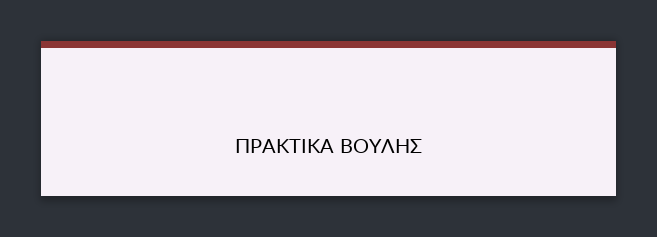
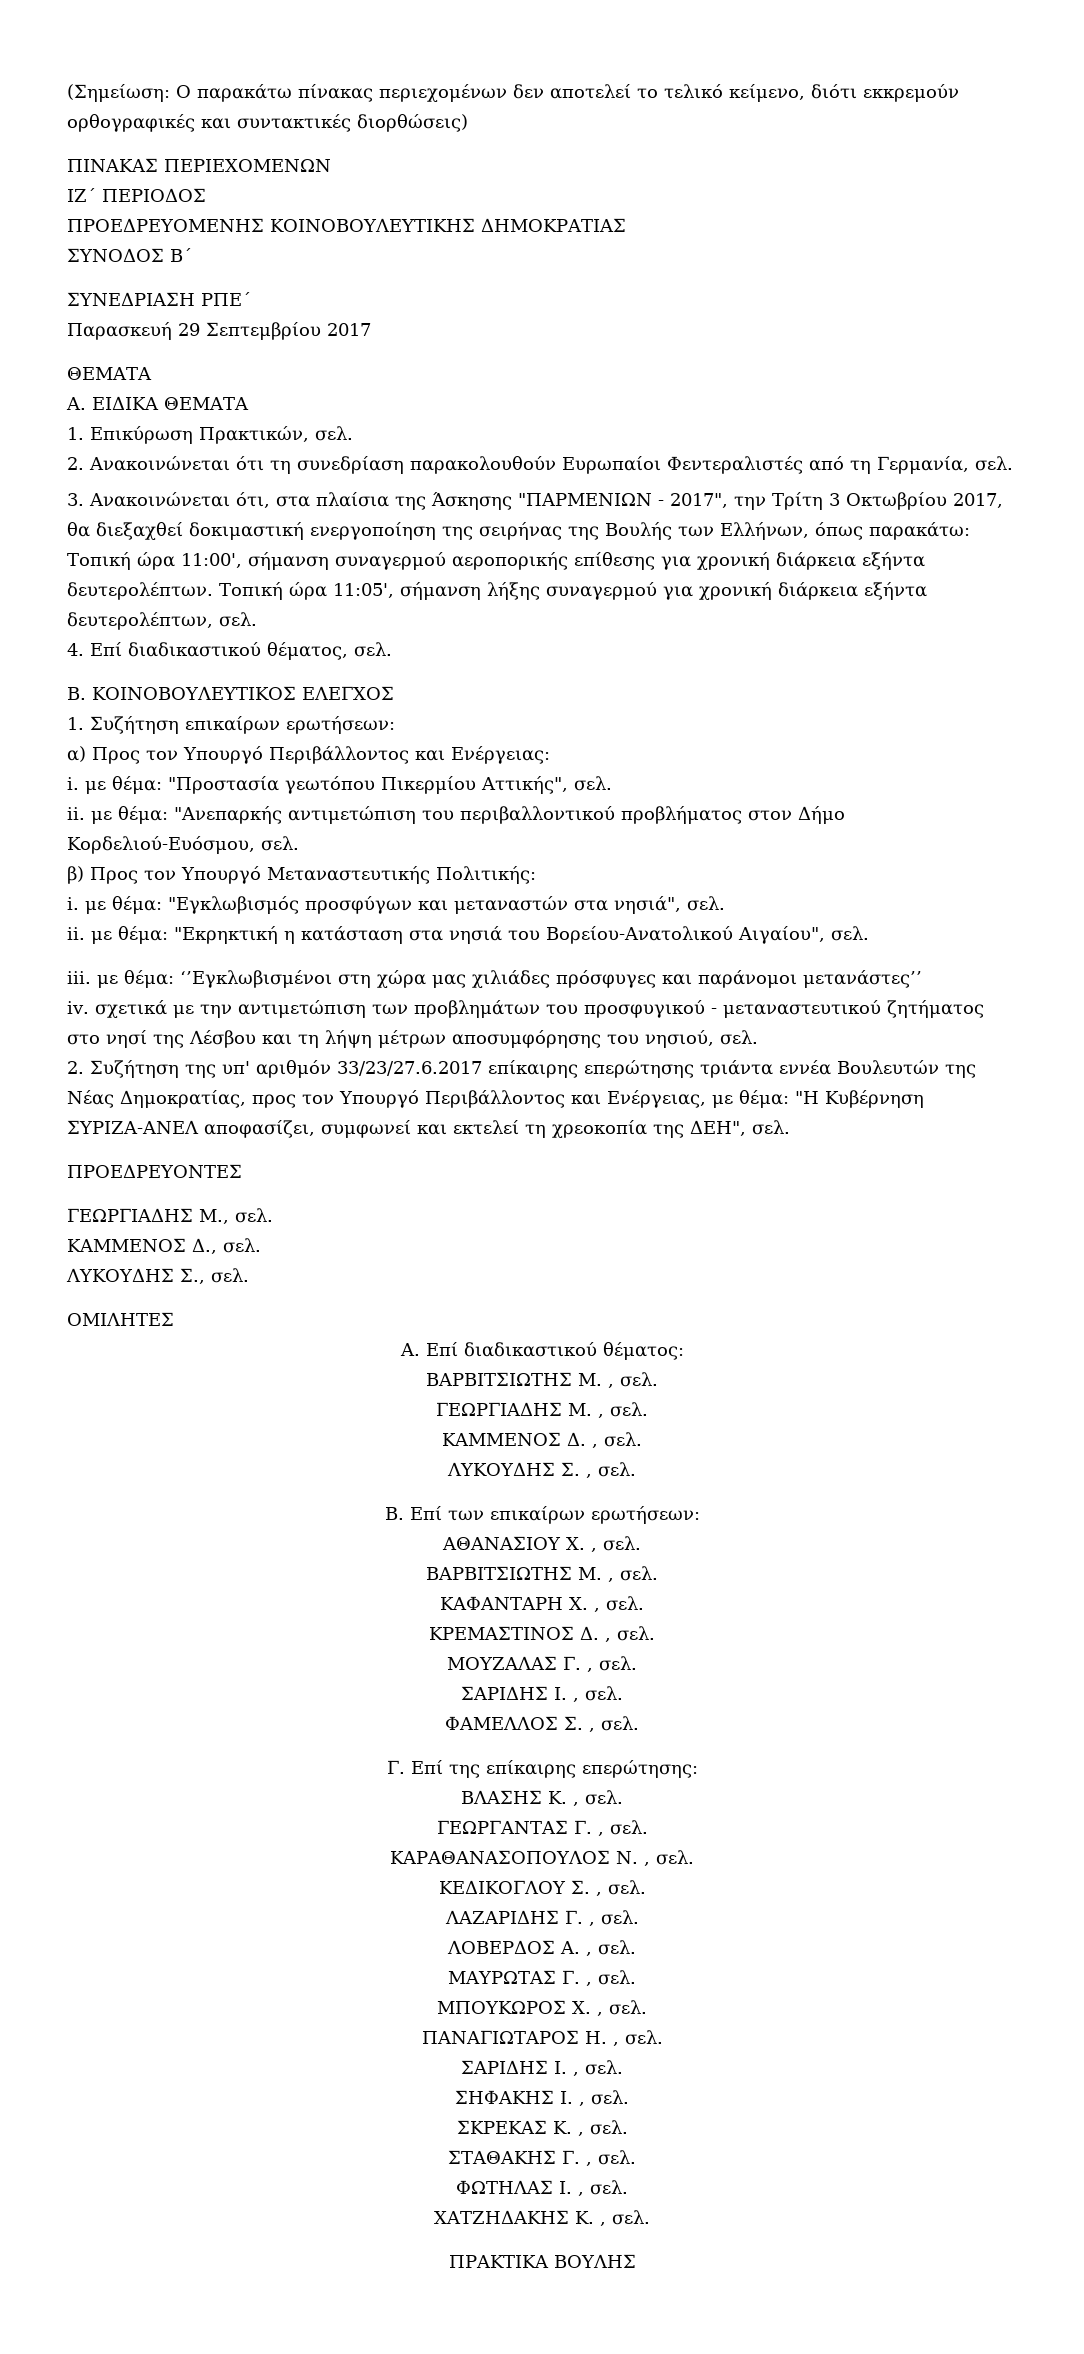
(235, 146) none -> [67,84,959,102] [67,114,468,132] [67,158,331,172] [67,188,206,202] [67,218,626,232] [67,248,192,262] [67,292,251,306] [67,322,371,340] [67,367,152,380] [66,396,249,410] [67,426,353,444] [67,456,1013,474] [67,492,1003,510] [67,522,970,540] [67,552,925,570] [67,582,927,600] [67,612,257,630] [67,642,392,660] [67,686,394,700] [67,716,395,734] [67,746,550,764] [67,776,612,794] [67,806,845,824] [67,836,299,854] [67,866,536,884] [67,896,725,914] [67,926,869,944] [67,970,922,988] [67,1000,984,1018] [67,1030,758,1048] [67,1060,976,1078] [67,1090,924,1108] [67,1120,790,1138] [67,1164,242,1178] [67,1208,273,1224] [67,1238,261,1254] [66,1268,249,1284] [67,1312,174,1326] [399,1342,684,1360] [426,1372,658,1388] [436,1402,648,1418] [442,1432,642,1448] [447,1462,636,1478] [384,1506,700,1524] [442,1536,641,1552] [426,1566,658,1582] [440,1596,644,1612] [429,1626,655,1642] [447,1656,637,1672] [461,1686,623,1702] [445,1716,639,1732] [386,1760,698,1778] [461,1790,623,1806] [436,1820,648,1836] [390,1850,694,1866] [438,1880,646,1896] [444,1910,639,1926] [447,1940,636,1956] [448,1970,636,1986] [437,2000,647,2016] [421,2030,663,2046] [461,2060,623,2076] [455,2090,629,2106] [456,2120,628,2136] [448,2150,636,2166] [456,2180,628,2196] [434,2210,650,2226] (Σημείωση: Ο παρακάτω πίνακας περιεχομένων δεν αποτελεί το τελικό κείμενο, διότι εκκρεμούν ορθογραφικές και συντακτικές διορθώσεις) // ΠΙΝΑΚΑΣ ΠΕΡΙΕΧΟΜΕΝΩΝ // ΙΖ΄ ΠΕΡΙΟΔΟΣ // ΠΡΟΕΔΡΕΥΟΜΕΝΗΣ ΚΟΙΝΟΒΟΥΛΕΥΤΙΚΗΣ ΔΗΜΟΚΡΑΤΙΑΣ // ΣΥΝΟΔΟΣ Β΄ // ΣΥΝΕΔΡΙΑΣΗ ΡΠΕ΄ // Παρασκευή 29 Σεπτεμβρίου 2017 // ΘΕΜΑΤΑ // Α. ΕΙΔΙΚΑ ΘΕΜΑΤΑ // 1. Επικύρωση Πρακτικών, σελ. // 2. Ανακοινώνεται ότι τη συνεδρίαση παρακολουθούν Ευρωπαίοι Φεντεραλιστές από τη Γερμανία, σελ. // 3. Ανακοινώνεται ότι, στα πλαίσια της Άσκησης "ΠΑΡΜΕΝΙΩΝ - 2017", την Τρίτη 3 Οκτωβρίου 2017, θα διεξαχθεί δοκιμαστική ενεργοποίηση της σειρήνας της Βουλής των Ελλήνων, όπως παρακάτω: Τοπική ώρα 11:00', σήμανση συναγερμού αεροπορικής επίθεσης για χρονική διάρκεια εξήντα δευτερολέπτων. Τοπική ώρα 11:05', σήμανση λήξης συναγερμού για χρονική διάρκεια εξήντα δευτερολέπτων, σελ. // 4. Επί διαδικαστικού θέματος, σελ. // Β. ΚΟΙΝΟΒΟΥΛΕΥΤΙΚΟΣ ΕΛΕΓΧΟΣ // 1. Συζήτηση επικαίρων ερωτήσεων: // α) Προς τον Υπουργό Περιβάλλοντος και Ενέργειας: // i. με θέμα: "Προστασία γεωτόπου Πικερμίου Αττικής", σελ. // ii. με θέμα: "Ανεπαρκής αντιμετώπιση του περιβαλλοντικού προβλήματος στον Δήμο Κορδελιού-Ευόσμου, σελ. // β) Προς τον Υπουργό Μεταναστευτικής Πολιτικής: // i. με θέμα: "Εγκλωβισμός προσφύγων και μεταναστών στα νησιά", σελ. // ii. με θέμα: "Εκρηκτική η κατάσταση στα νησιά του Βορείου-Ανατολικού Αιγαίου", σελ. // iii. με θέμα: ‘’Εγκλωβισμένοι στη χώρα μας χιλιάδες πρόσφυγες και παράνομοι μετανάστες’’ // iv. σχετικά με την αντιμετώπιση των προβλημάτων του προσφυγικού - μεταναστευτικού ζητήματος στο νησί της Λέσβου και τη λήψη μέτρων αποσυμφόρησης του νησιού, σελ. // 2. Συζήτηση της υπ' αριθμόν 33/23/27.6.2017 επίκαιρης επερώτησης τριάντα εννέα Βουλευτών της Νέας Δημοκρατίας, προς τον Υπουργό Περιβάλλοντος και Ενέργειας, με θέμα: "Η Κυβέρνηση ΣΥΡΙΖΑ-ΑΝΕΛ αποφασίζει, συμφωνεί και εκτελεί τη χρεοκοπία της ΔΕΗ", σελ. // ΠΡΟΕΔΡΕΥΟΝΤΕΣ // ΓΕΩΡΓΙΑΔΗΣ Μ., σελ. // ΚΑΜΜΕΝΟΣ Δ., σελ. // ΛΥΚΟΥΔΗΣ Σ., σελ. // ΟΜΙΛΗΤΕΣ // Α. Επί διαδικαστικού θέματος: // ΒΑΡΒΙΤΣΙΩΤΗΣ Μ. , σελ. // ΓΕΩΡΓΙΑΔΗΣ Μ. , σελ. // ΚΑΜΜΕΝΟΣ Δ. , σελ. // ΛΥΚΟΥΔΗΣ Σ. , σελ. // Β. Επί των επικαίρων ερωτήσεων: // ΑΘΑΝΑΣΙΟΥ Χ. , σελ. // ΒΑΡΒΙΤΣΙΩΤΗΣ Μ. , σελ. // ΚΑΦΑΝΤΑΡΗ Χ. , σελ. // ΚΡΕΜΑΣΤΙΝΟΣ Δ. , σελ. // ΜΟΥΖΑΛΑΣ Γ. , σελ. // ΣΑΡΙΔΗΣ Ι. , σελ. // ΦΑΜΕΛΛΟΣ Σ. , σελ. // Γ. Επί της επίκαιρης επερώτησης: // ΒΛΑΣΗΣ Κ. , σελ. // ΓΕΩΡΓΑΝΤΑΣ Γ. , σελ. // ΚΑΡΑΘΑΝΑΣΟΠΟΥΛΟΣ Ν. , σελ. // ΚΕΔΙΚΟΓΛΟΥ Σ. , σελ. // ΛΑΖΑΡΙΔΗΣ Γ. , σελ. // ΛΟΒΕΡΔΟΣ Α. , σελ. // ΜΑΥΡΩΤΑΣ Γ. , σελ. // ΜΠΟΥΚΩΡΟΣ Χ. , σελ. // ΠΑΝΑΓΙΩΤΑΡΟΣ Η. , σελ. // ΣΑΡΙΔΗΣ Ι. , σελ. // ΣΗΦΑΚΗΣ Ι. , σελ. // ΣΚΡΕΚΑΣ Κ. , σελ. // ΣΤΑΘΑΚΗΣ Γ. , σελ. // ΦΩΤΗΛΑΣ Ι. , σελ. // ΧΑΤΖΗΔΑΚΗΣ Κ. , σελ. //

